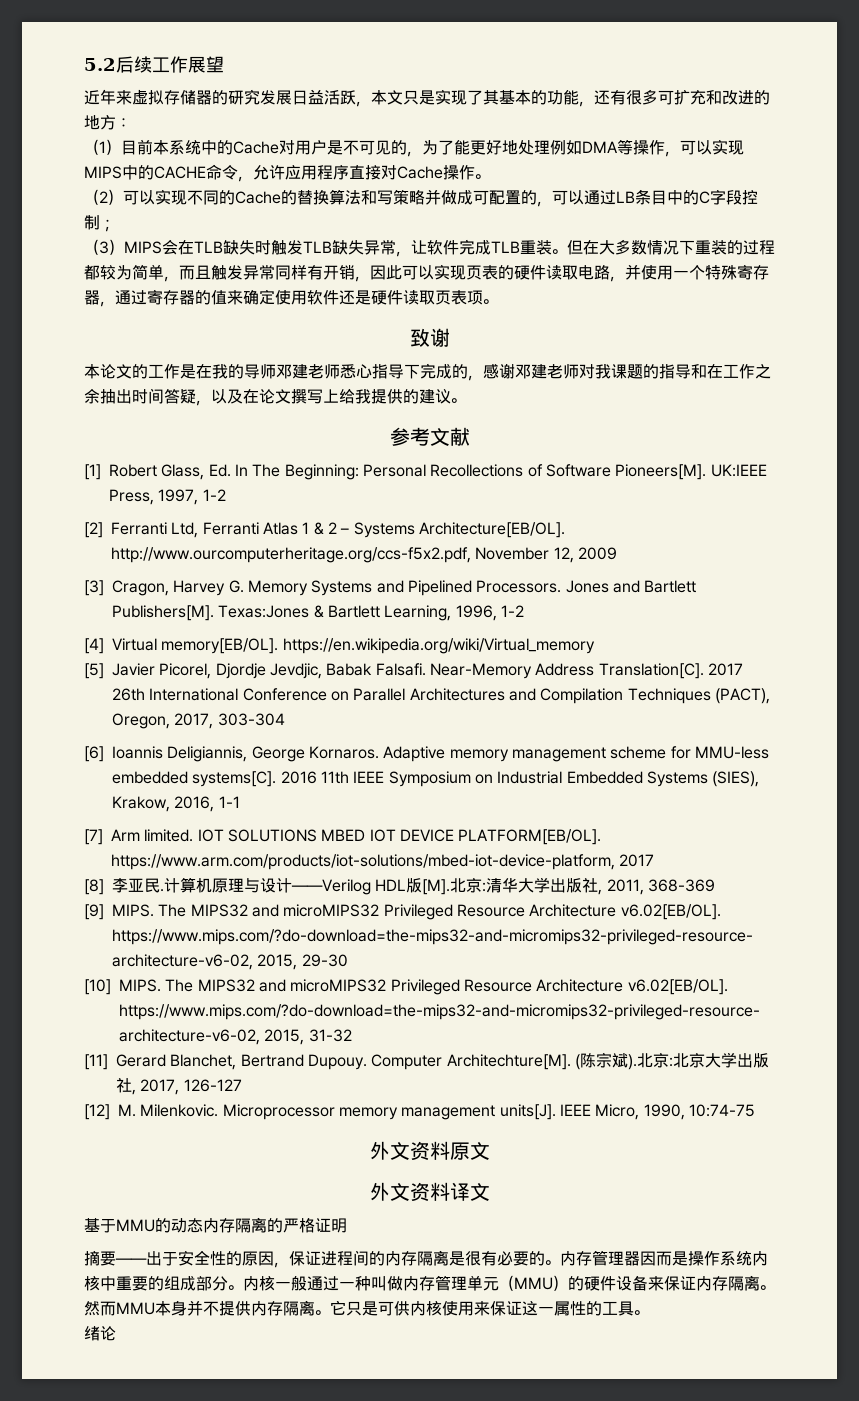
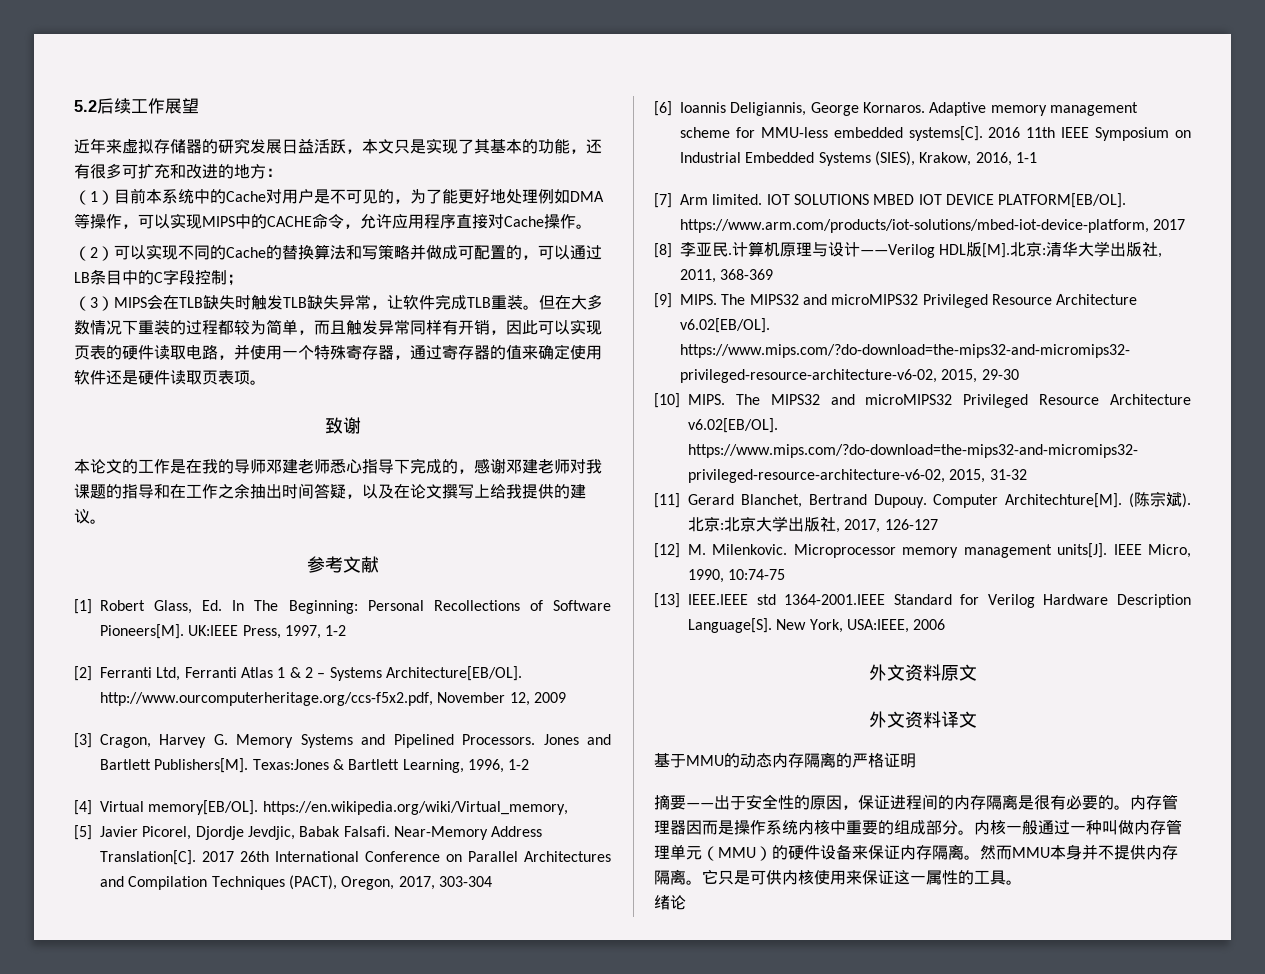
[282,638,595,654] https://en.wikipedia.org/wiki/Virtual_memory -> [262,801,568,815] https://en.wikipedia.org/wiki/Virtual_memory,
(755, 1110) none -> [654,593,1191,608] [688,618,946,633] // [13] IEEE.IEEE std 1364-2001.IEEE Standard for Verilog Hardware Description Language[S]. New York, USA:IEEE, 2006

